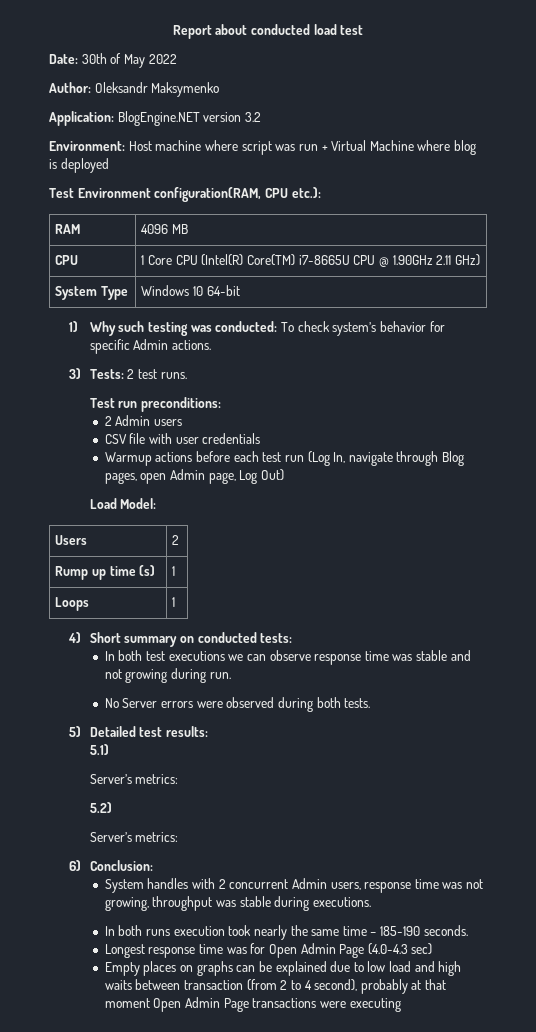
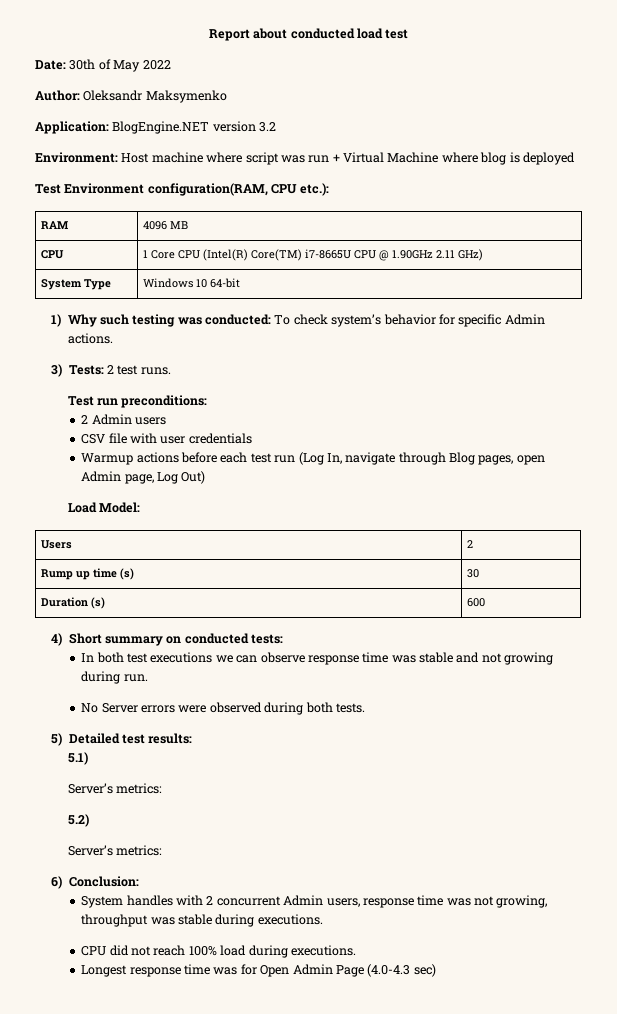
[172,566,176,576] [55,597,90,611] [172,597,176,607] 1 // Loops | 1 -> [466,569,479,578] [40,597,105,609] [466,598,485,607] 30 // Duration (s) | 600
[104,925,468,940] In both runs execution took nearly the same time – 185-190 seconds. -> [81,945,356,958] CPU did not reach 100% load during executions.
[104,961,462,976] [104,979,447,994] [104,997,401,1012] // Empty places on graphs can be explained due to low load and high waits between transaction (from 2 to 4 second), probably at that moment Open Admin Page transactions were executing -> (436, 970) none

